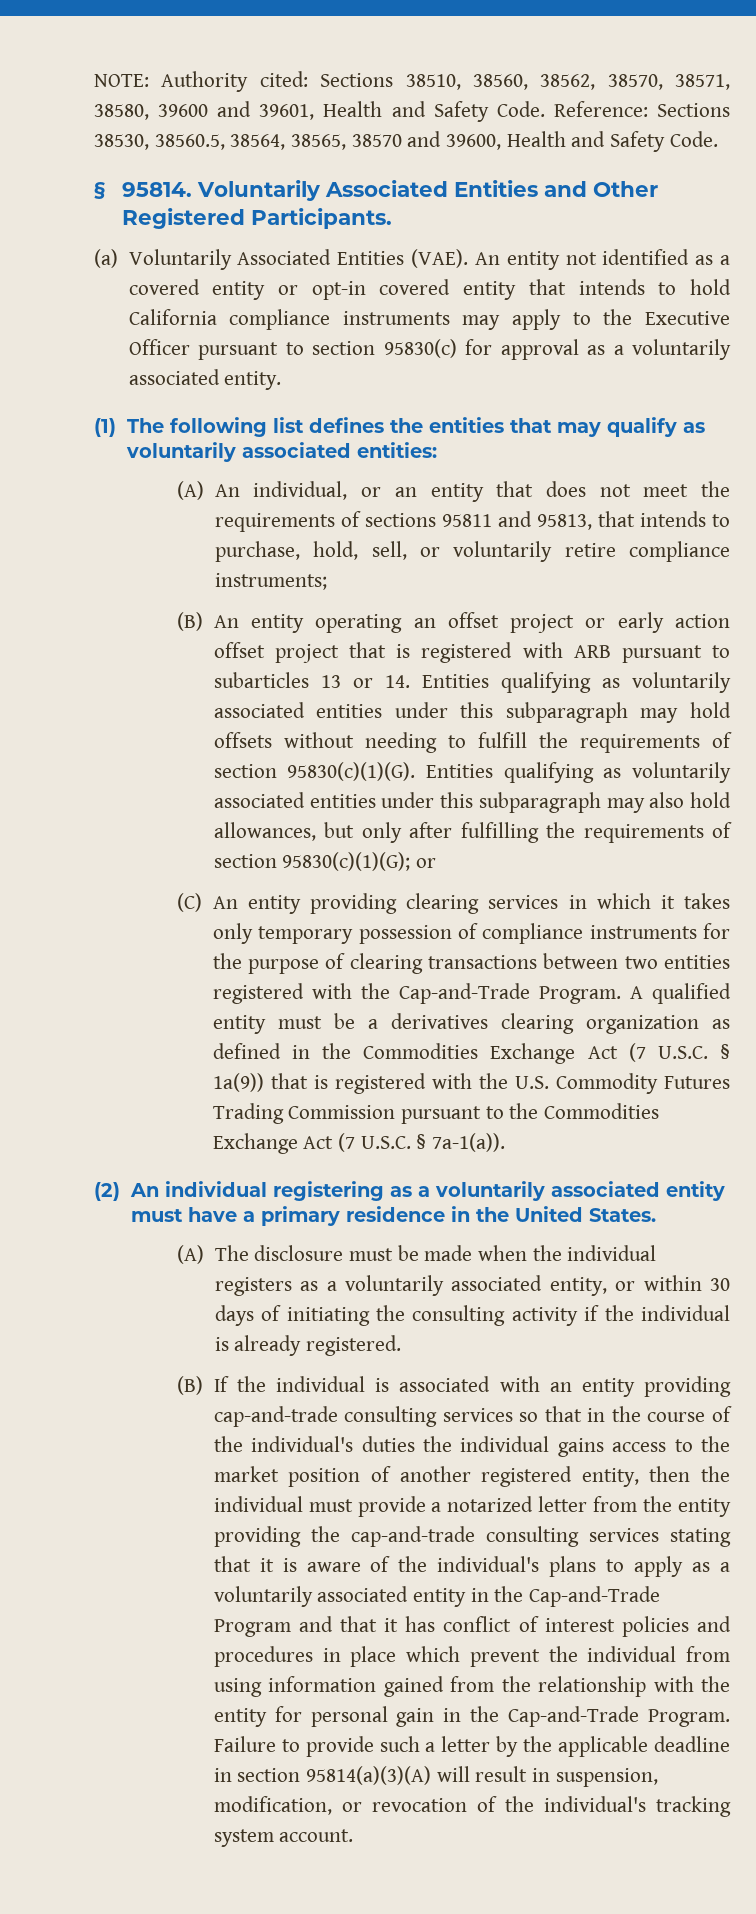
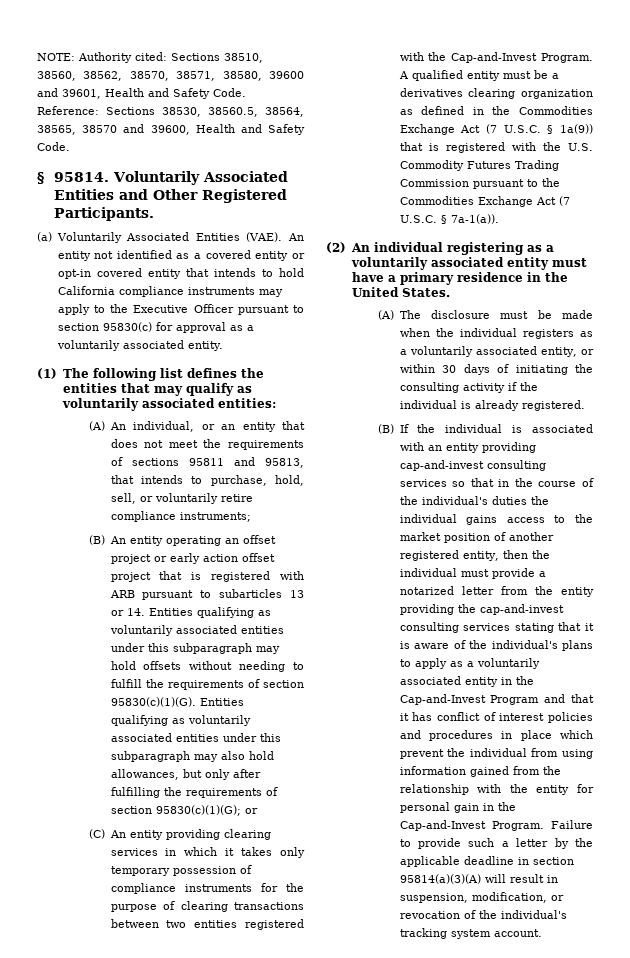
[398,983,530,1004] Cap-and-Trade -> [451,52,538,63] Cap-and-Invest
[213,1406,338,1427] cap-and-trade -> [399,460,484,471] cap-and-invest
[350,1526,475,1547] cap-and-trade -> [479,604,564,615] cap-and-invest
[529,1586,661,1607] Cap-and-Trade -> [399,694,486,705] Cap-and-Invest
[508,1706,640,1727] Cap-and-Trade -> [399,820,486,831] Cap-and-Invest

